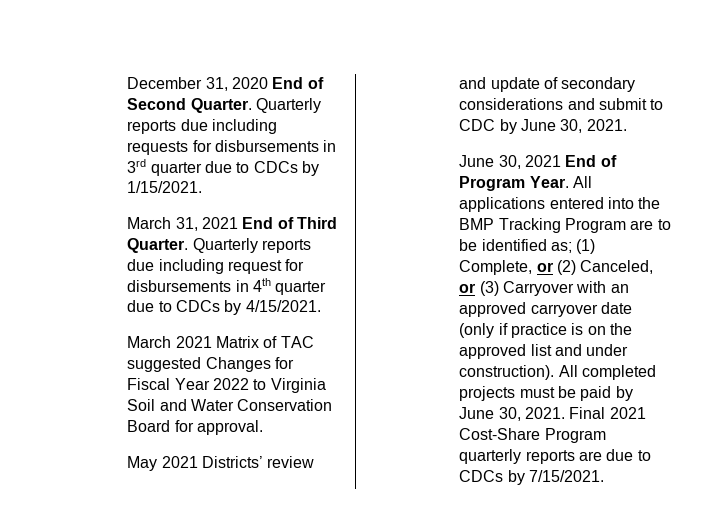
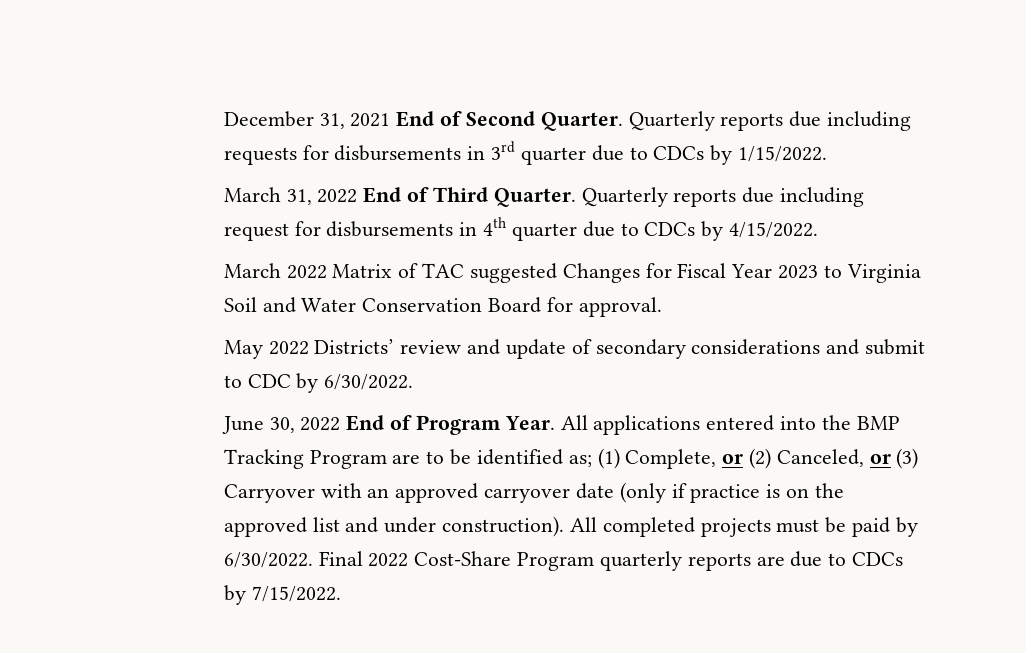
[232,77,269,89] 2020 -> [350,113,391,127] 2021
[127,181,203,193] 1/15/2021. -> [737,146,827,162] 1/15/2022.
[202,217,239,229] 2021 -> [317,189,358,203] 2022
[245,300,321,312] [127,336,212,348] 4/15/2021. // March 2021 -> [728,222,818,238] [223,263,327,279] 4/15/2022. // March 2022
[213,378,250,390] 2022 -> [777,265,818,279] 2023
[161,456,198,468] 2021 -> [268,341,309,355] 2022
[521,119,627,133] [459,155,562,169] June 30, 2021. // June 30, 2021 -> [324,374,414,390] [221,416,341,434] 6/30/2022. // June 30, 2022
[459,407,646,421] June 30, 2021. Final 2021 -> [223,551,409,568] 6/30/2022. Final 2022
[529,470,605,482] 7/15/2021. -> [251,586,341,602] 7/15/2022.

